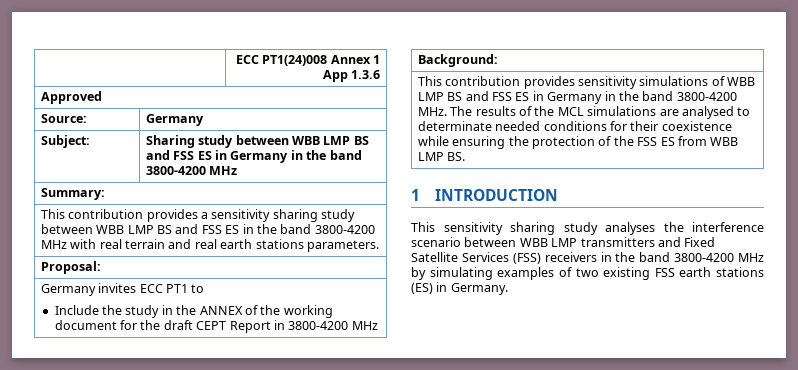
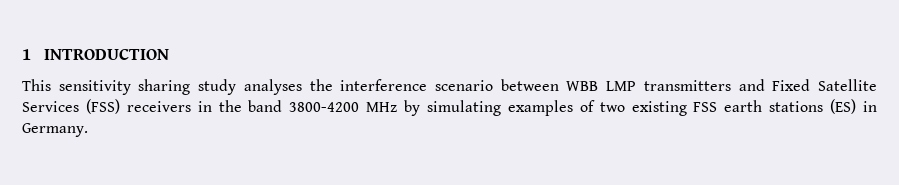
[235,55,381,66] [322,70,381,82] [40,91,102,104] [40,114,87,123] [145,114,204,126] [40,135,90,148] [145,135,369,148] [145,150,362,163] [145,166,238,175] [40,188,105,200] [40,209,356,222] [40,224,375,234] [40,239,379,252] [40,261,101,274] [40,283,205,296] [54,305,333,318] [54,320,378,333] [417,54,498,67] [417,76,756,89] [417,91,737,104] [417,106,751,119] [417,121,732,131] [417,136,739,149] [417,152,466,161] | ECC PT1(24)008 Annex 1 App 1.3.6 // Approved // Source: | Germany // Subject: | Sharing study between WBB LMP BS and FSS ES in Germany in the band 3800-4200 MHz // Summary: // This contribution provides a sensitivity sharing study between WBB LMP BS and FSS ES in the band 3800-4200 MHz with real terrain and real earth stations parameters. // Proposal: // Germany invites ECC PT1 to // Include the study in the ANNEX of the working document for the draft CEPT Report in 3800-4200 MHz // Background: // This contribution provides sensitivity simulations of WBB LMP BS and FSS ES in Germany in the band 3800-4200 MHz. The results of the MCL simulations are analysed to determinate needed conditions for their coexistence while ensuring the protection of the FSS ES from WBB LMP BS. // -> (22, 54) none

